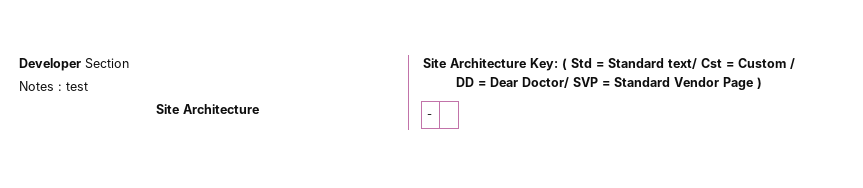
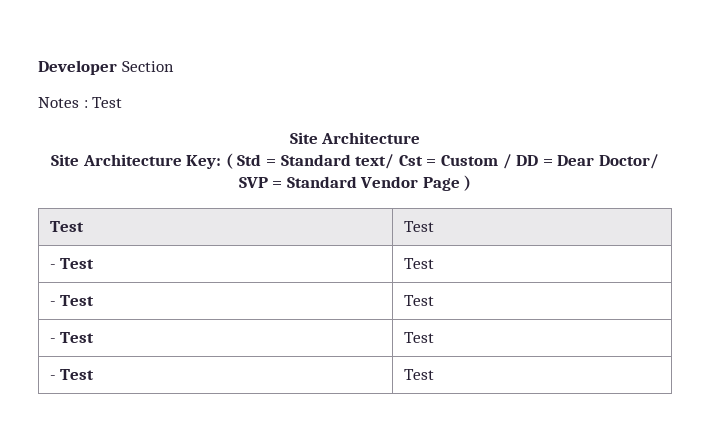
[66,82,88,91] test -> [92,97,123,108] Test
[427,114,433,118] // - | -> [49,221,84,232] [403,221,434,232] [49,258,95,269] [403,258,434,269] [49,295,95,306] [403,295,434,306] [49,332,95,343] [403,332,434,343] [49,369,95,380] [403,369,434,380] // Test | Test // - Test | Test // - Test | Test // - Test | Test // - Test | Test

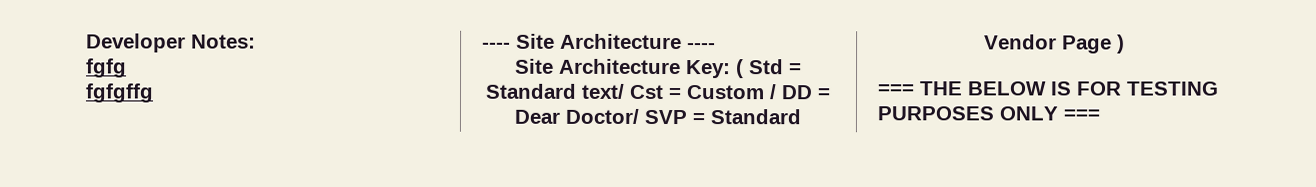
[121,61,174,72] [38,97,123,108] [289,132,421,144] Section // Notes : Test // Site Architecture -> [191,34,256,49] [86,58,127,78] [85,83,154,103] [482,33,716,50] Notes: // fgfg // fgfgffg // ---- Site Architecture ----
[49,221,84,232] [403,221,434,232] [49,258,95,269] [403,258,434,269] [49,295,95,306] [403,295,434,306] [49,332,95,343] [403,332,434,343] [49,369,95,380] [403,369,434,380] // Test | Test // - Test | Test // - Test | Test // - Test | Test // - Test | Test -> [877,81,1219,96] [877,106,1100,121] // === THE BELOW IS FOR TESTING PURPOSES ONLY ===

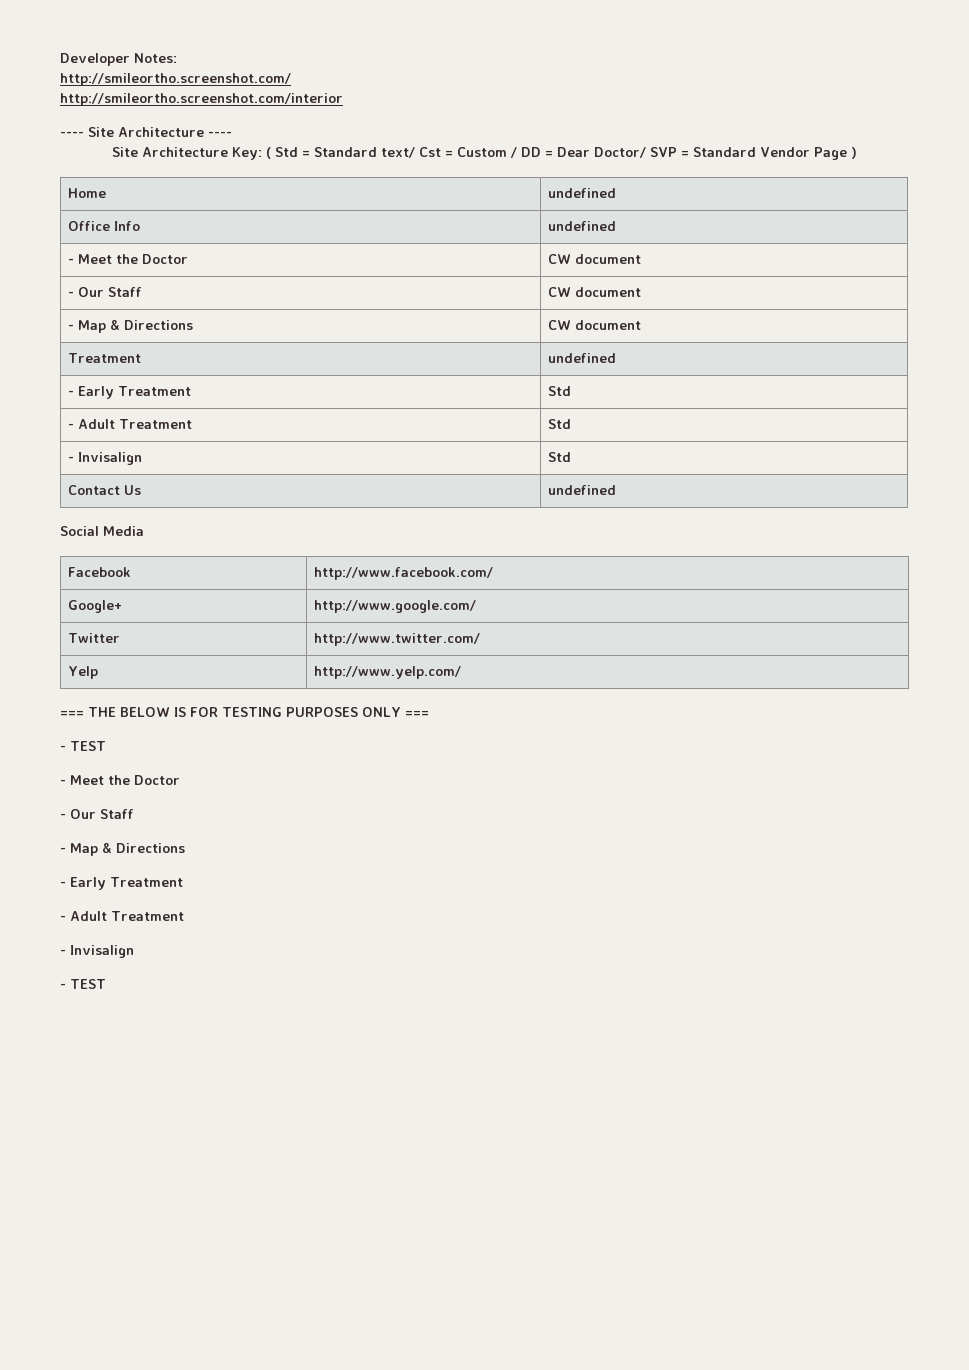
[86,58,127,78] [85,83,154,103] fgfg // fgfgffg -> [60,73,291,86] [60,93,343,106] http://smileortho.screenshot.com/ // http://smileortho.screenshot.com/interior
(1125, 44) none -> [68,188,107,198] [548,188,617,198] [68,221,141,231] [548,221,617,231] [68,254,189,264] [548,254,642,264] [68,287,143,297] [548,287,642,297] [68,319,194,333] [548,320,642,330] [68,353,142,363] [548,353,617,363] [68,386,192,399] [548,386,572,396] [68,419,193,429] [548,419,572,429] [68,452,143,465] [548,452,572,462] [68,485,142,495] [548,485,617,495] [60,526,144,536] [68,567,132,577] [314,567,494,580] [68,600,123,613] [314,600,477,613] [68,633,121,643] [314,633,481,646] [68,666,99,679] [314,666,462,679] // Home | undefined // Office Info | undefined // - Meet the Doctor | CW document // - Our Staff | CW document // - Map & Directions | CW document // Treatment | undefined // - Early Treatment | Std // - Adult Treatment | Std // - Invisalign | Std // Contact Us | undefined // Social Media // Facebook | http://www.facebook.com/ // Google+ | http://www.google.com/ // Twitter | http://www.twitter.com/ // Yelp | http://www.yelp.com/
(1100, 115) none -> [60,741,106,751] [60,775,180,785] [60,809,134,819] [60,842,185,856] [60,877,183,890] [60,911,184,921] [60,945,134,958] [60,979,106,989] // - TEST // - Meet the Doctor // - Our Staff // - Map & Directions // - Early Treatment // - Adult Treatment // - Invisalign // - TEST

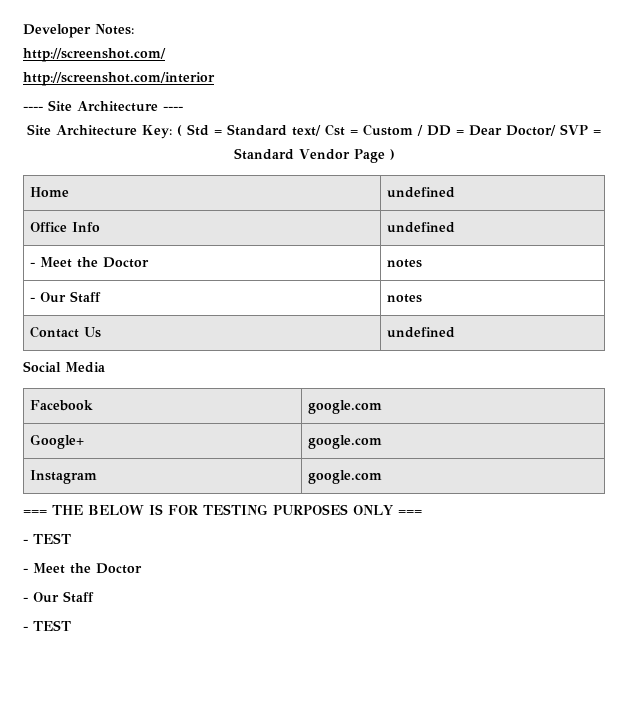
[60,73,291,86] [60,93,343,106] http://smileortho.screenshot.com/ // http://smileortho.screenshot.com/interior -> [23,48,166,62] [23,72,215,86] http://screenshot.com/ // http://screenshot.com/interior
[548,254,642,264] CW document -> [386,259,422,268] notes
[548,287,642,297] [68,319,194,333] [548,320,642,330] [68,353,142,363] [548,353,617,363] [68,386,192,399] [548,386,572,396] [68,419,193,429] [548,419,572,429] [68,452,143,465] [548,452,572,462] CW document // - Map & Directions | CW document // Treatment | undefined // - Early Treatment | Std // - Adult Treatment | Std // - Invisalign | Std -> [386,294,422,303] notes
[314,567,494,580] http://www.facebook.com/ -> [307,400,382,414] google.com
[314,600,477,613] [68,633,121,643] [314,633,481,646] [68,666,99,679] [314,666,462,679] http://www.google.com/ // Twitter | http://www.twitter.com/ // Yelp | http://www.yelp.com/ -> [307,435,382,449] [29,470,97,484] [307,470,382,484] google.com // Instagram | google.com
[60,842,185,856] [60,877,183,890] [60,911,184,921] [60,945,134,958] // - Map & Directions // - Early Treatment // - Adult Treatment // - Invisalign -> (94, 597) none

